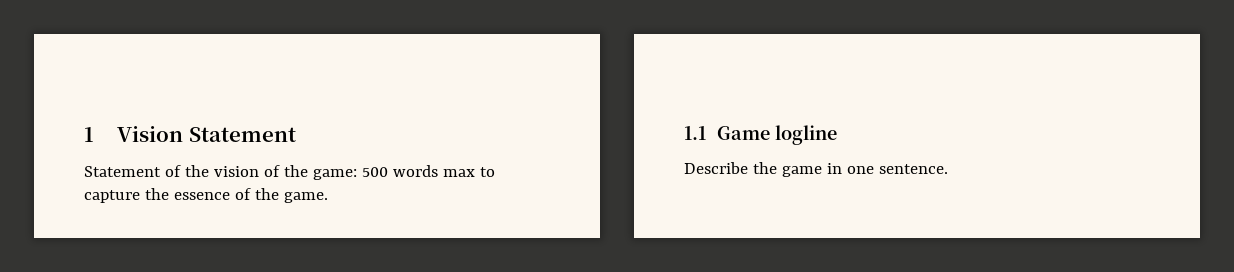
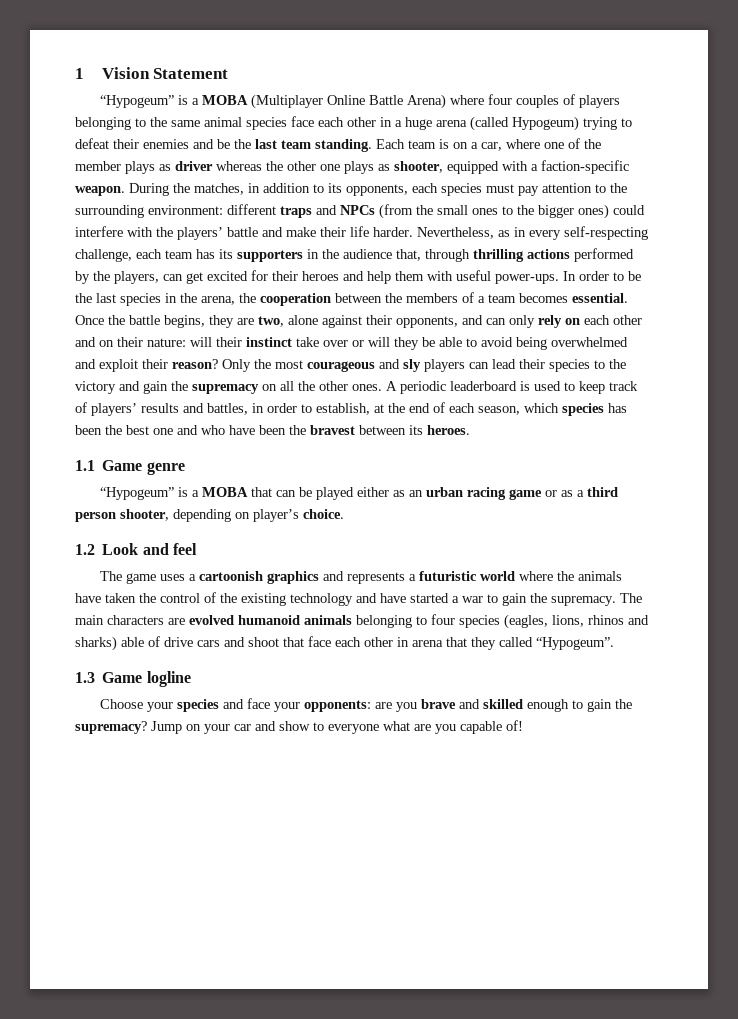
[84,165,495,180] [84,188,328,203] [684,125,838,145] [684,162,948,177] Statement of the vision of the game: 500 words max to capture the essence of the game. // 1.1 Game logline // Describe the game in one sentence. -> [99,94,620,109] [75,116,632,131] [75,138,601,152] [75,160,629,174] [75,183,627,196] [75,204,645,219] [75,226,648,240] [75,248,634,262] [75,270,641,284] [75,292,628,306] [75,315,642,328] [75,337,628,350] [75,359,626,372] [75,381,638,394] [75,402,627,416] [75,425,470,435] [75,460,185,475] [99,487,618,500] [75,509,344,522] [75,543,197,555] [99,571,622,584] [75,592,642,606] [75,614,649,629] [75,636,614,651] [75,671,191,687] [99,698,632,712] [75,720,523,734] “Hypogeum” is a MOBA (Multiplayer Online Battle Arena) where four couples of players belonging to the same animal species face each other in a huge arena (called Hypogeum) trying to defeat their enemies and be the last team standing. Each team is on a car, where one of the member plays as driver whereas the other one plays as shooter, equipped with a faction-specific weapon. During the matches, in addition to its opponents, each species must pay attention to the surrounding environment: different traps and NPCs (from the small ones to the bigger ones) could interfere with the players’ battle and make their life harder. Nevertheless, as in every self-respecting challenge, each team has its supporters in the audience that, through thrilling actions performed by the players, can get excited for their heroes and help them with useful power-ups. In order to be the last species in the arena, the cooperation between the members of a team becomes essential. Once the battle begins, they are two, alone against their opponents, and can only rely on each other and on their nature: will their instinct take over or will they be able to avoid being overwhelmed and exploit their reason? Only the most courageous and sly players can lead their species to the victory and gain the supremacy on all the other ones. A periodic leaderboard is used to keep track of players’ results and battles, in order to establish, at the end of each season, which species has been the best one and who have been the bravest between its heroes. // 1.1 Game genre // “Hypogeum” is a MOBA that can be played either as an urban racing game or as a third person shooter, depending on player’s choice. // 1.2 Look and feel // The game uses a cartoonish graphics and represents a futuristic world where the animals have taken the control of the existing technology and have started a war to gain the supremacy. The main characters are evolved humanoid animals belonging to four species (eagles, lions, rhinos and sharks) able of drive cars and shoot that face each other in arena that they called “Hypogeum”. // 1.3 Game logline // Choose your species and face your opponents: are you brave and skilled enough to gain the supremacy? Jump on your car and show to everyone what are you capable of!

